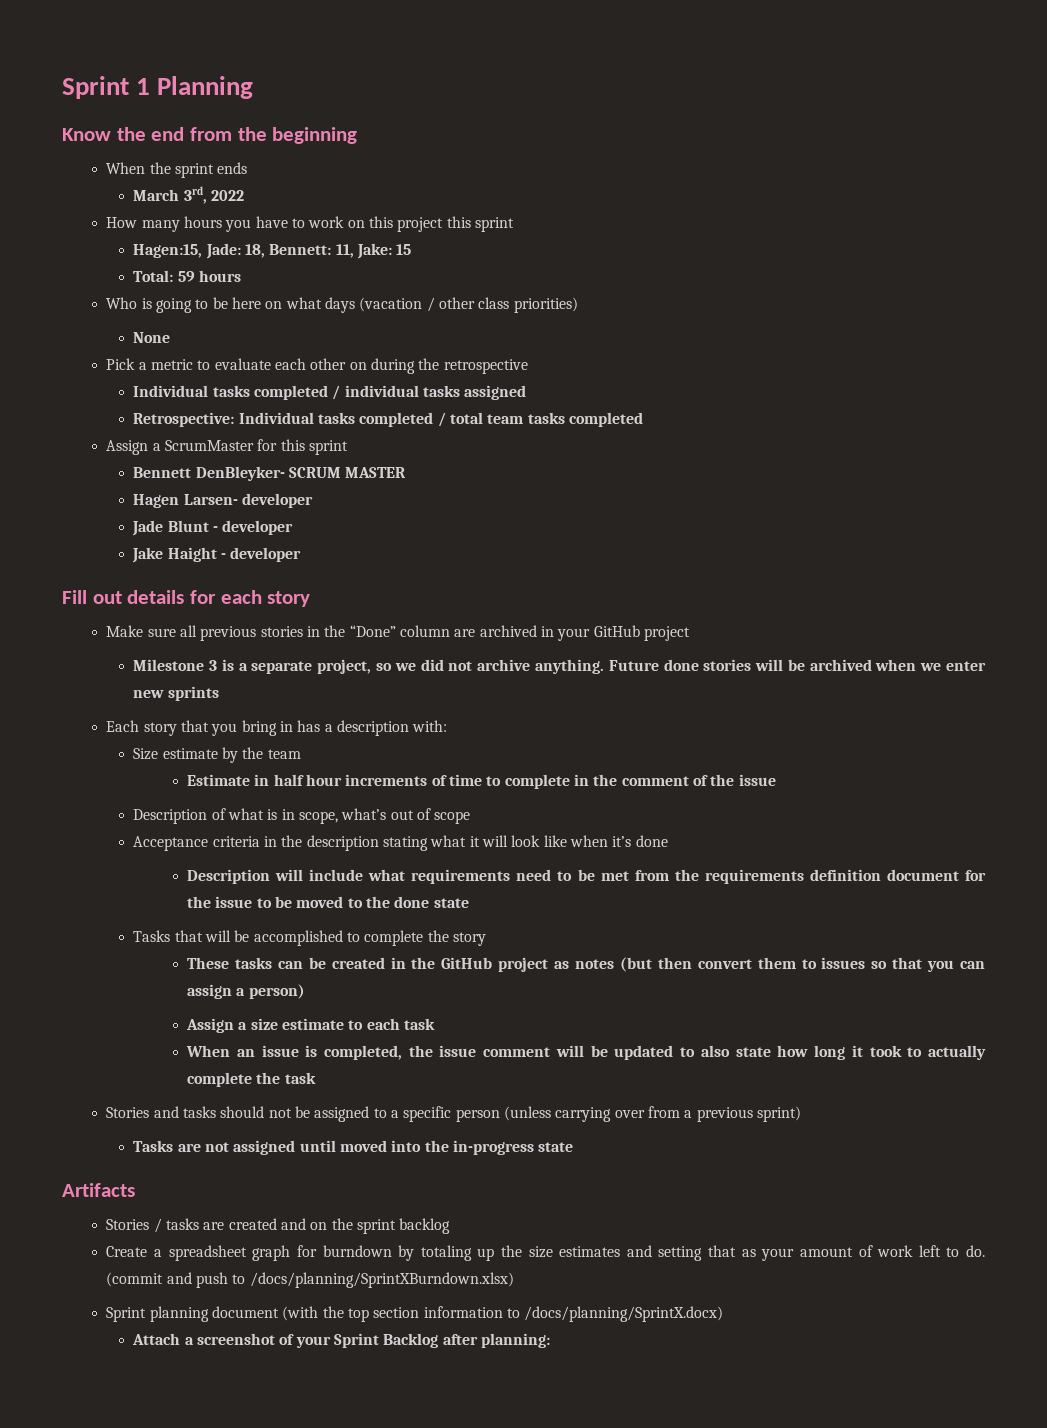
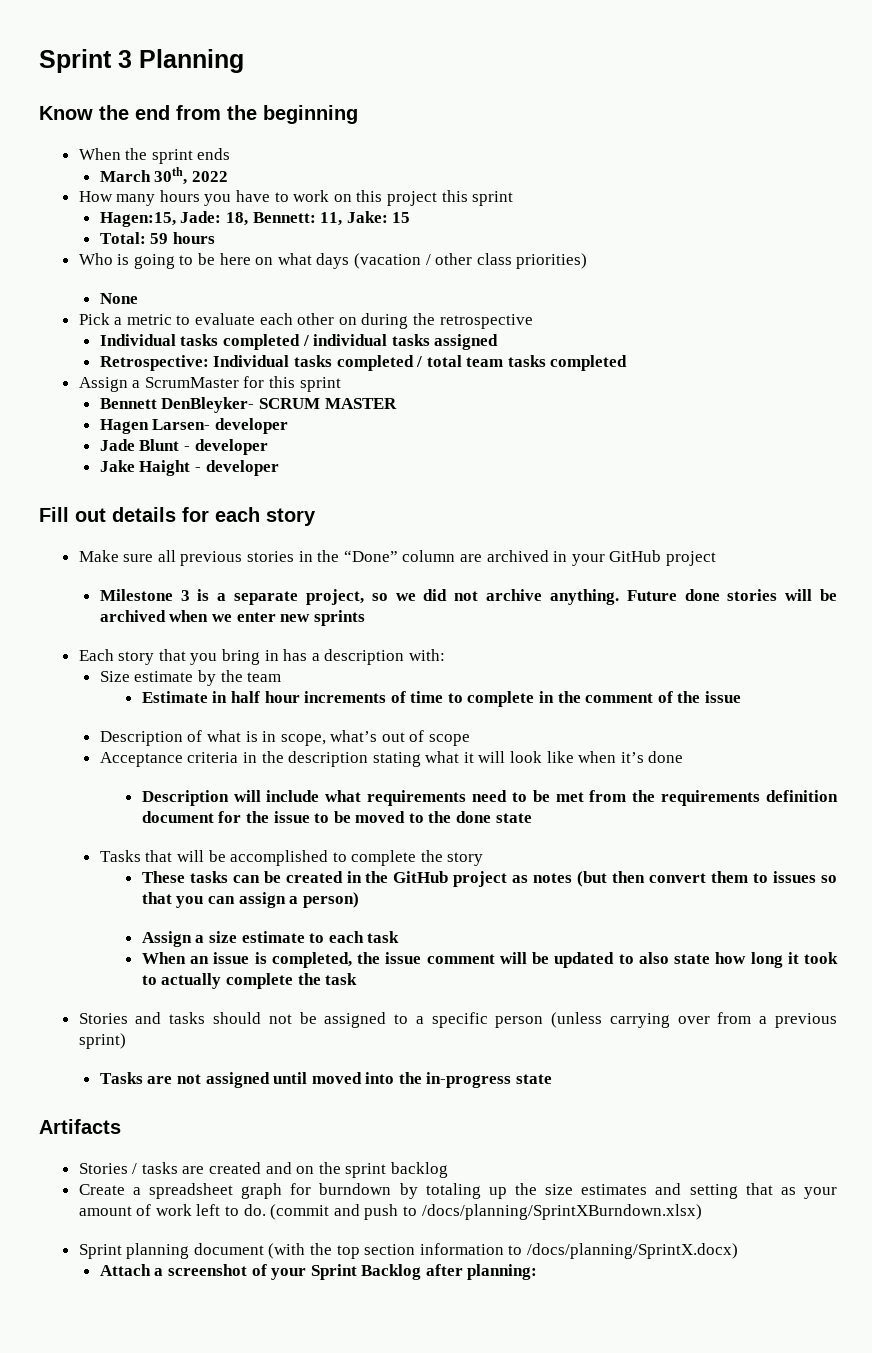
[62,76,151,99] Sprint 1 -> [39,49,132,73] Sprint 3
[183,186,207,204] 3rd, -> [154,167,188,185] 30th,

